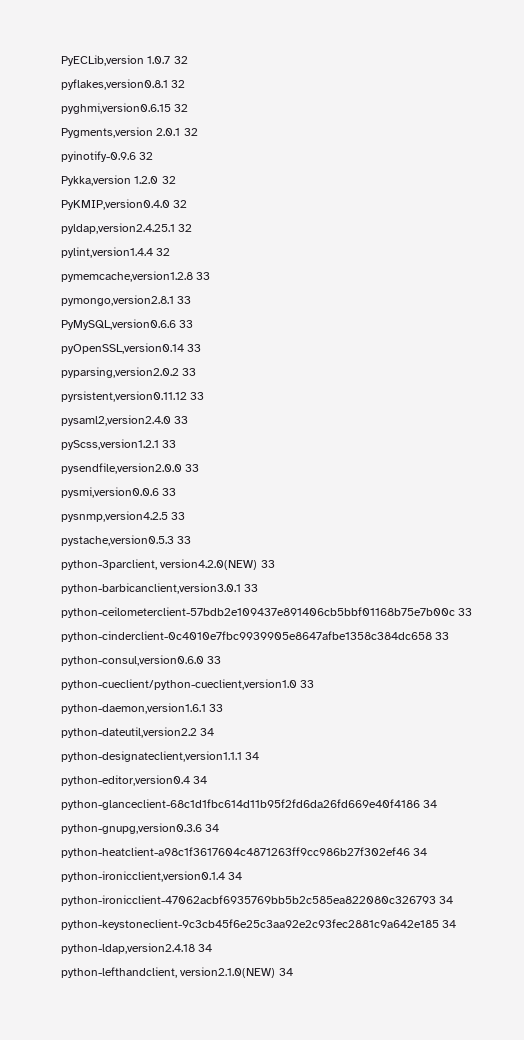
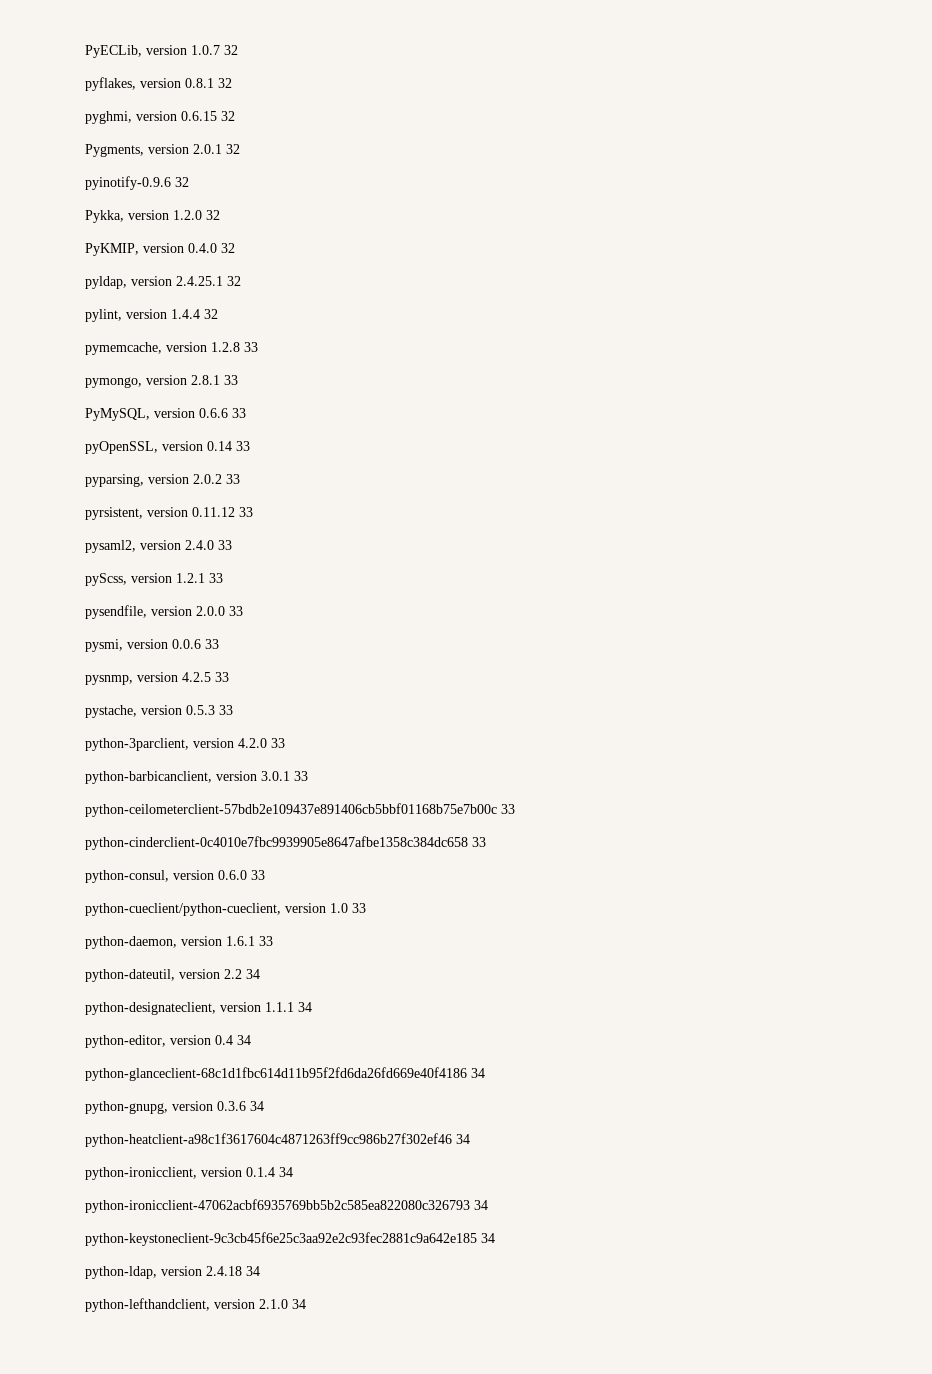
[61,55,145,66] PyECLib,version -> [85,45,188,58] PyECLib, version
[61,79,186,90] [61,103,189,114] [61,127,154,138] pyflakes,version0.8.1 32 // pyghmi,version0.6.15 32 // Pygments,version -> [85,77,233,91] [85,111,236,124] [85,144,190,157] pyflakes, version 0.8.1 32 // pyghmi, version 0.6.15 32 // Pygments, version
[61,175,132,186] Pykka,version -> [85,210,170,223] Pykka, version
[61,199,188,210] [61,223,193,234] [61,247,171,258] [61,271,211,282] [61,295,192,306] [61,319,194,330] [61,343,202,354] [61,367,197,378] [61,391,205,402] [61,415,189,426] [61,439,177,450] [61,463,200,474] [61,487,177,498] [61,511,186,522] [61,535,175,546] PyKMIP,version0.4.0 32 // pyldap,version2.4.25.1 32 // pylint,version1.4.4 32 // pymemcache,version1.2.8 33 // pymongo,version2.8.1 33 // PyMySQL,version0.6.6 33 // pyOpenSSL,version0.14 33 // pyparsing,version2.0.2 33 // pyrsistent,version0.11.12 33 // pysaml2,version2.4.0 33 // pyScss,version1.2.1 33 // pysendfile,version2.0.0 33 // pysmi,version0.0.6 33 // pysnmp,version4.2.5 33 // pystache,version0.5.3 -> [85,243,236,256] [85,276,242,289] [85,309,219,322] [85,342,259,355] [85,375,239,388] [85,408,247,421] [85,441,251,454] [85,474,241,487] [85,507,254,520] [85,540,233,553] [85,573,224,586] [85,605,244,619] [85,639,220,652] [85,672,230,685] [85,705,216,718] PyKMIP, version 0.4.0 32 // pyldap, version 2.4.25.1 32 // pylint, version 1.4.4 32 // pymemcache, version 1.2.8 33 // pymongo, version 2.8.1 33 // PyMySQL, version 0.6.6 33 // pyOpenSSL, version 0.14 33 // pyparsing, version 2.0.2 33 // pyrsistent, version 0.11.12 33 // pysaml2, version 2.4.0 33 // pyScss, version 1.2.1 33 // pysendfile, version 2.0.0 33 // pysmi, version 0.0.6 33 // pysnmp, version 4.2.5 33 // pystache, version 0.5.3
[160,559,275,570] [61,583,242,594] version4.2.0(NEW) 33 // python-barbicanclient,version3.0.1 -> [193,738,286,748] [85,771,291,784] version 4.2.0 33 // python-barbicanclient, version 3.0.1
[61,655,222,666] [61,679,315,690] [61,703,224,714] [61,727,215,738] [61,751,260,762] [61,775,191,786] python-consul,version0.6.0 33 // python-cueclient/python-cueclient,version1.0 33 // python-daemon,version1.6.1 33 // python-dateutil,version2.2 34 // python-designateclient,version1.1.1 34 // python-editor,version0.4 -> [85,870,266,883] [85,903,367,916] [85,936,274,949] [85,969,261,982] [85,1002,313,1015] [85,1035,234,1048] python-consul, version 0.6.0 33 // python-cueclient/python-cueclient, version 1.0 33 // python-daemon, version 1.6.1 33 // python-dateutil, version 2.2 34 // python-designateclient, version 1.1.1 34 // python-editor, version 0.4
[61,823,203,834] python-gnupg,version0.3.6 -> [85,1101,247,1114] python-gnupg, version 0.3.6
[61,871,226,882] python-ironicclient,version0.1.4 -> [85,1167,276,1180] python-ironicclient, version 0.1.4
[61,943,196,954] python-ldap,version2.4.18 -> [85,1266,243,1279] python-ldap, version 2.4.18
[180,967,276,978] version2.1.0(NEW) -> [214,1299,289,1309] version 2.1.0

